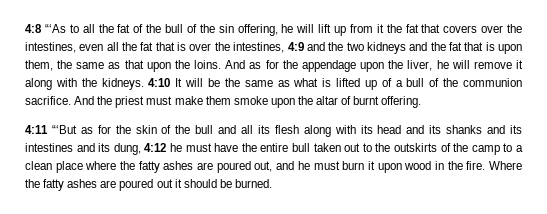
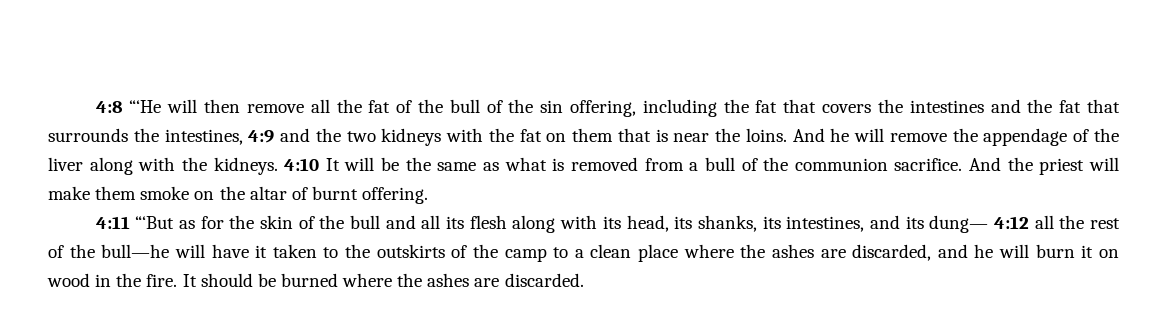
[44,24,79,33] “‘As to -> [129,99,304,113] “‘He will then remove
[281,24,522,36] [25,42,212,53] he will lift up from it the fat that covers over the intestines, even all the fat that is over -> [642,99,1120,117] [48,128,128,142] including the fat that covers the intestines and the fat that surrounds
[409,42,523,54] [25,60,523,72] and the fat that is upon them, the same as that upon the loins. And as for the appendage upon the liver, he will remove it -> [446,128,1119,146] [48,157,83,171] with the fat on them that is near the loins. And he will remove the appendage of the liver
[336,78,392,90] lifted up of -> [570,157,684,171] removed from
[146,96,173,105] must -> [1088,157,1119,171] will
[270,98,295,108] upon -> [194,191,215,200] on
[377,125,523,134] [25,143,361,155] head and its shanks and its intestines and its dung, 4:12 he must have the entire bull taken out -> [626,215,1121,233] [48,244,317,258] head, its shanks, its intestines, and its dung— 4:12 all the rest of the bull—he will have it taken
[138,161,273,173] fatty ashes are poured out, -> [771,244,932,261] ashes are discarded,
[313,161,340,170] must -> [999,244,1030,258] will
[377,163,402,173] upon -> [1099,249,1120,258] on
[488,161,522,170] [25,179,272,191] Where the fatty ashes are poured out it should be burned. -> [182,273,584,287] It should be burned where the ashes are discarded.

